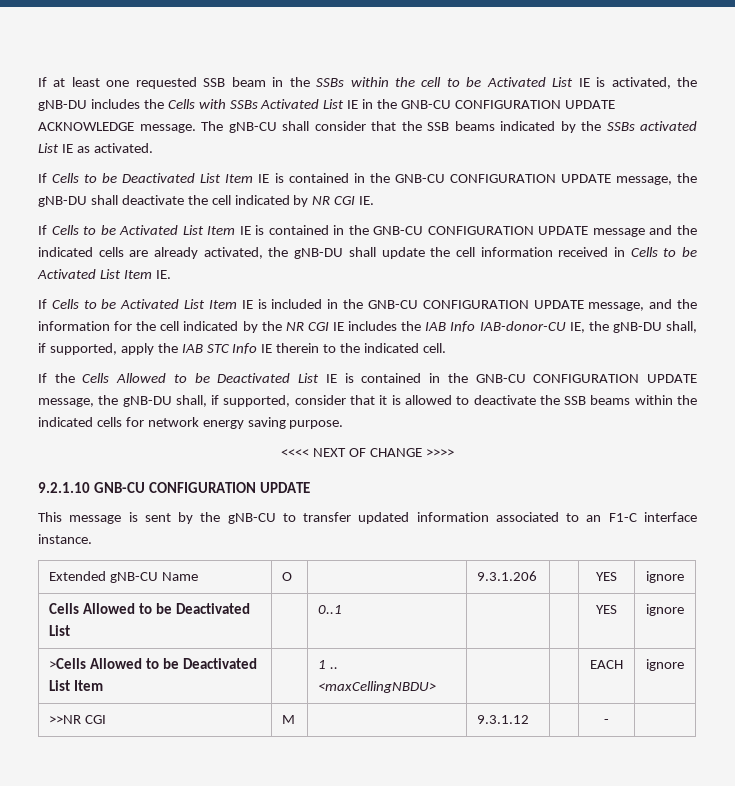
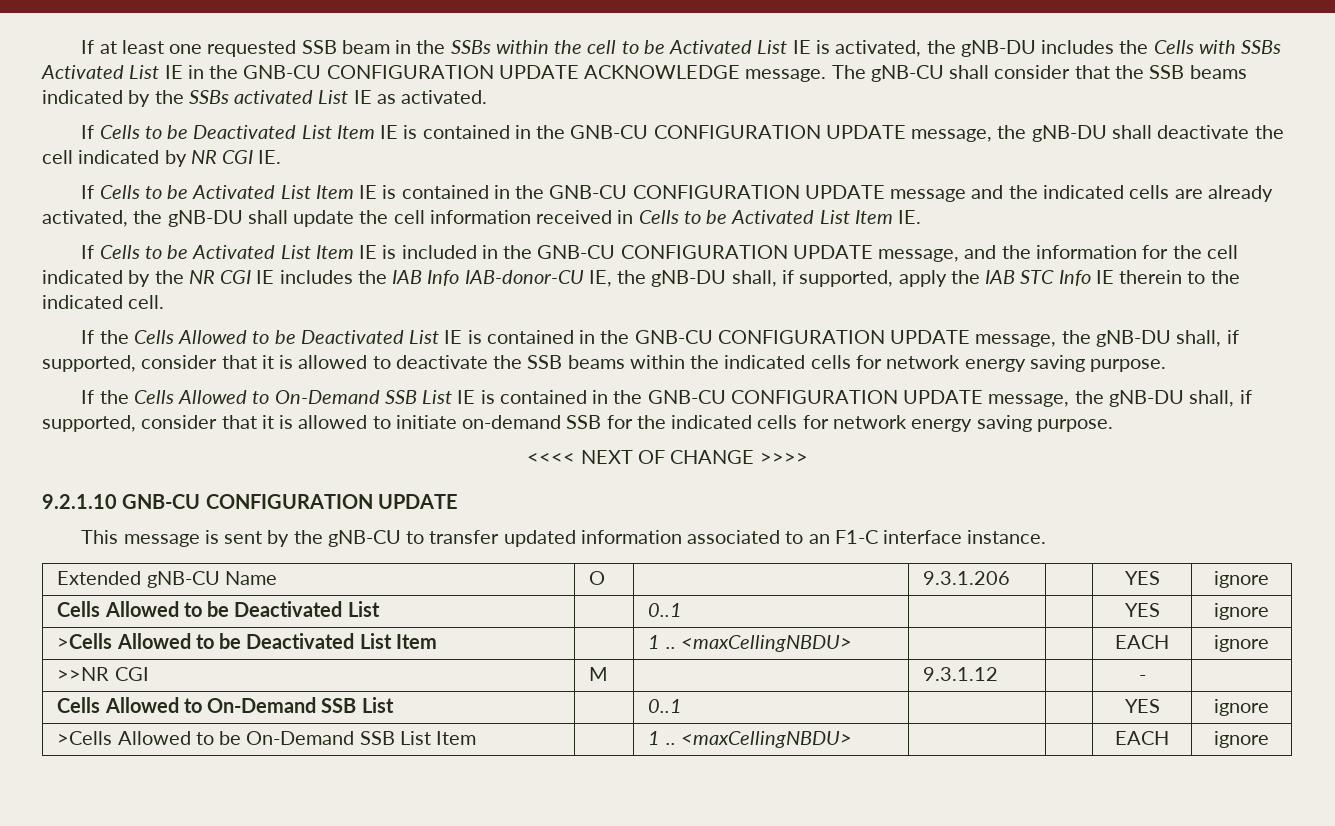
(344, 424) none -> [81,390,1252,407] [42,415,1113,432] // If the Cells Allowed to On-Demand SSB List IE is contained in the GNB-CU CONFIGURATION UPDATE message, the gNB-DU shall, if supported, consider that it is allowed to initiate on-demand SSB for the indicated cells for network energy saving purpose.
(609, 721) none -> [57,697,394,713] [648,699,683,713] [1124,699,1160,713] [1214,699,1269,716] [57,731,477,745] [648,731,852,748] [1115,731,1169,745] [1214,731,1269,748] // Cells Allowed to On-Demand SSB List | | 0..1 | | | YES | ignore // >Cells Allowed to be On-Demand SSB List Item | | 1 .. <maxCellingNBDU> | | | EACH | ignore

